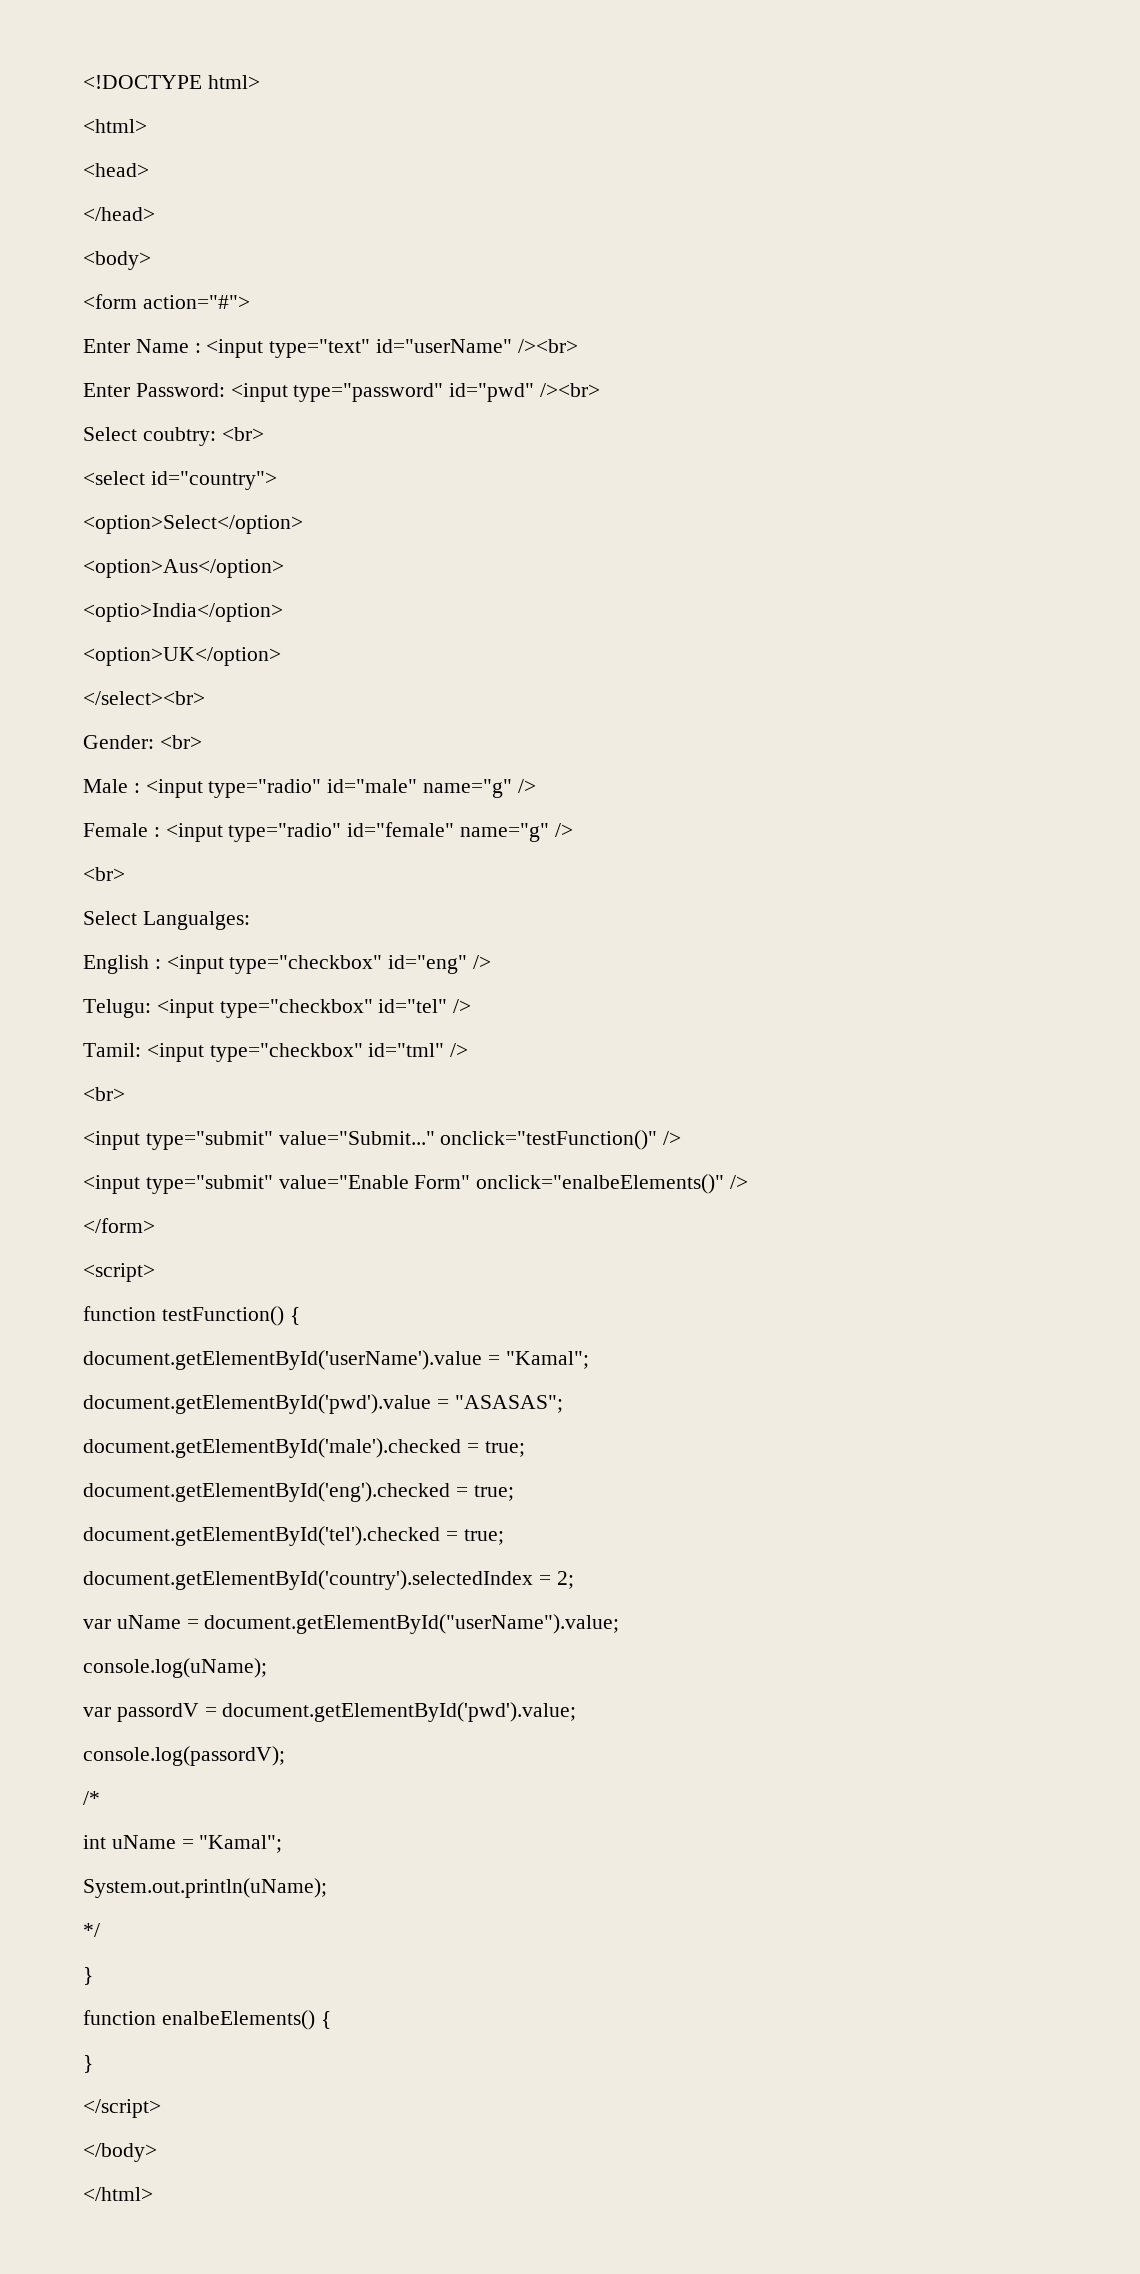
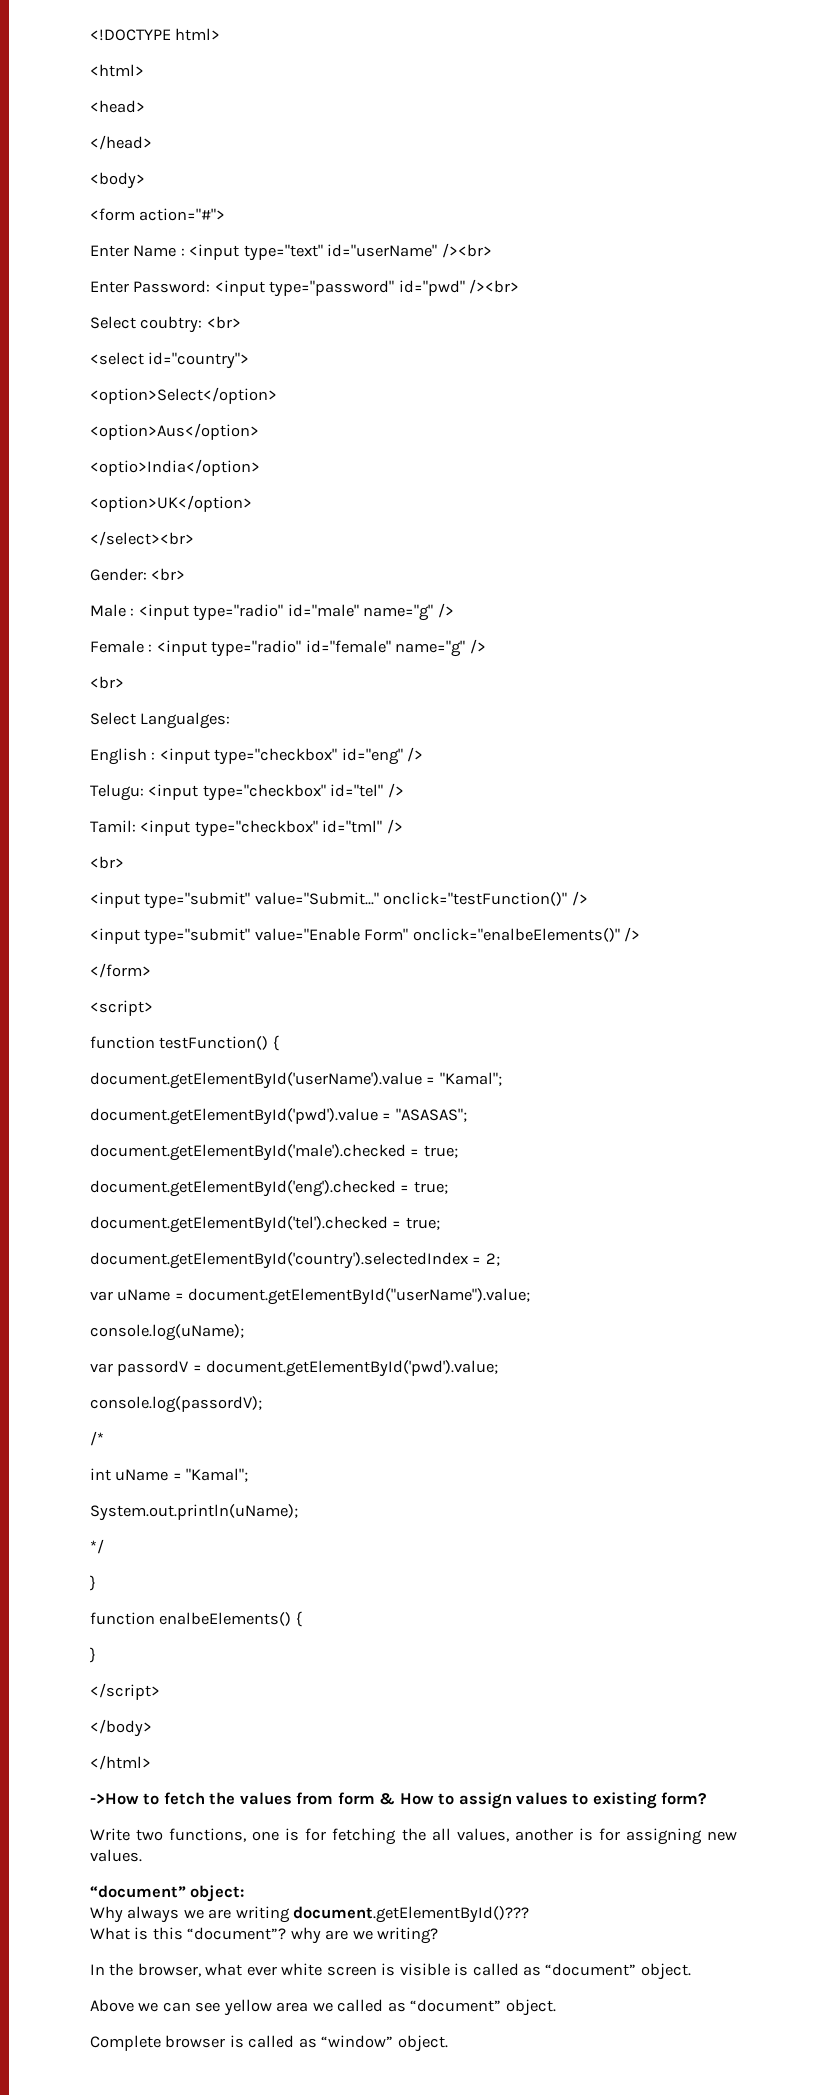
(153, 2194) none -> [90,1792,708,1809] [90,1828,737,1845] [90,1849,142,1862] [90,1885,245,1902] [90,1906,530,1923] [90,1927,439,1944] [90,1963,691,1980] [90,1999,556,2016] [90,2035,448,2052] // ->How to fetch the values from form & How to assign values to existing form? // Write two functions, one is for fetching the all values, another is for assigning new values. // “document” object: // Why always we are writing document.getElementById()??? // What is this “document”? why are we writing? // In the browser, what ever white screen is visible is called as “document” object. // Above we can see yellow area we called as “document” object. // Complete browser is called as “window” object.

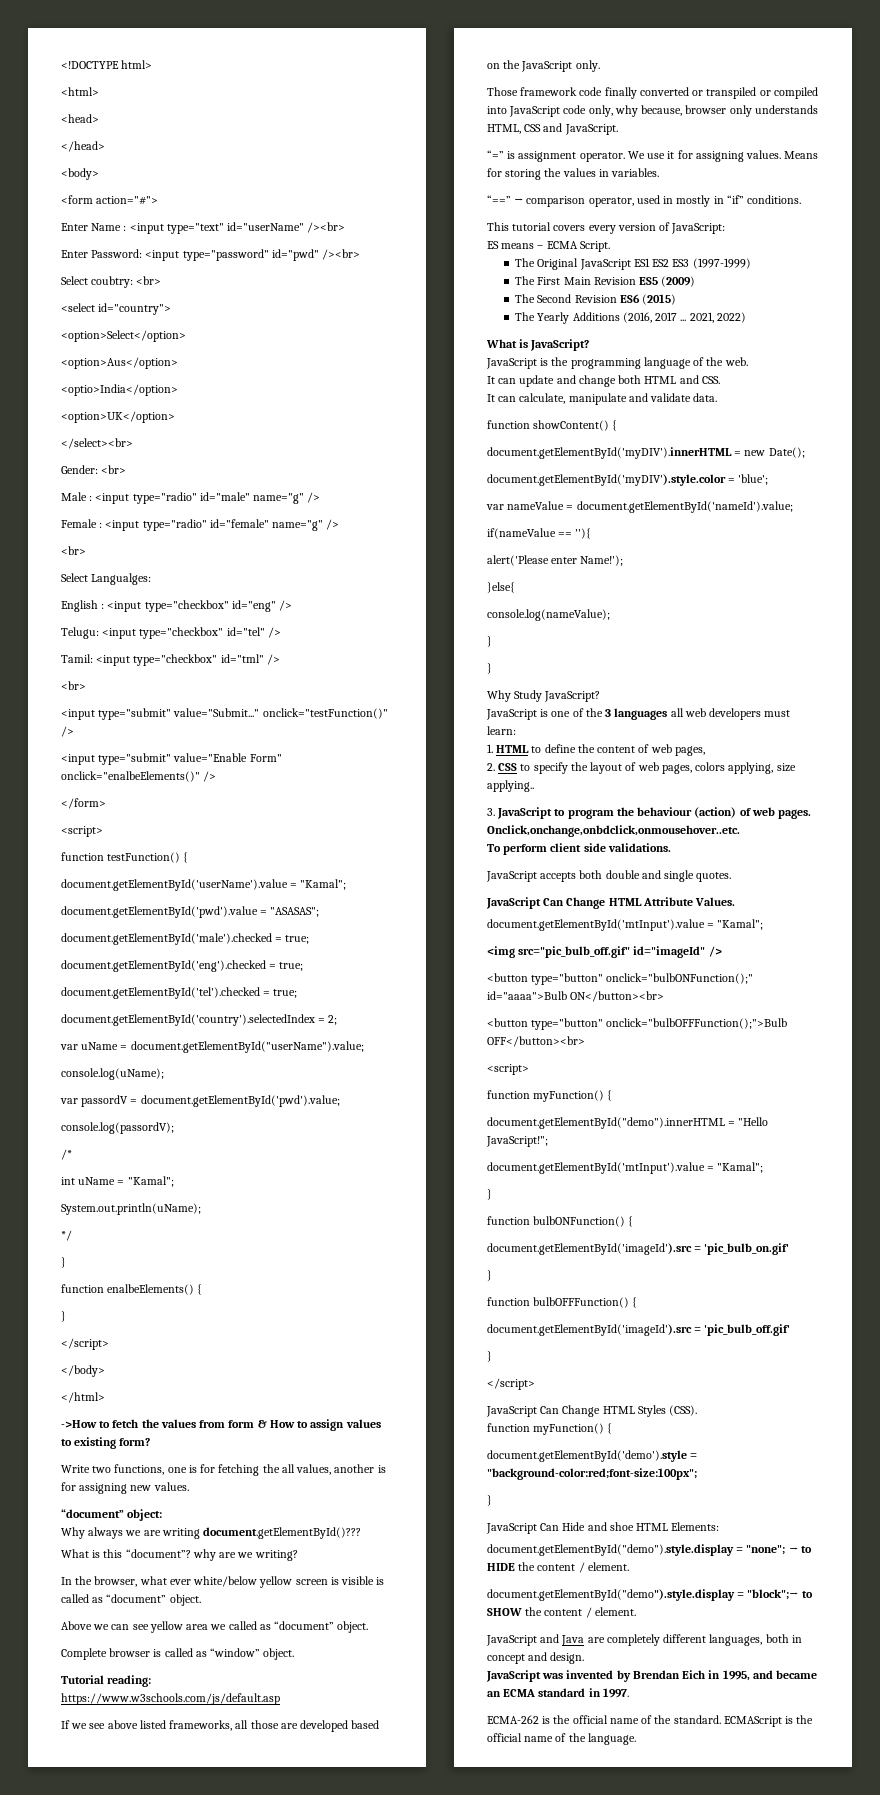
[281,1963,323,1976] white -> [193,1576,293,1588] white/below yellow
(448, 2043) none -> [61,1675,152,1687] [61,1693,280,1705] [61,1720,380,1732] [487,60,600,72] [487,87,818,99] [487,105,818,117] [487,123,618,135] [487,150,819,162] [487,168,660,180] [487,195,802,207] [487,222,726,234] [487,241,610,252] [515,258,751,270] [515,276,696,287] [515,294,677,305] [515,312,746,324] [486,339,590,351] [486,357,748,369] [487,375,720,387] [487,393,718,405] [487,420,618,431] [487,447,805,459] [487,474,769,486] [486,501,793,513] [487,528,592,539] [487,555,624,566] [487,582,515,593] [487,609,610,621] [487,636,492,647] [487,663,492,674] [487,690,601,702] [486,708,791,720] [487,726,516,735] [487,744,705,756] [487,762,796,774] [487,780,534,792] [487,807,812,819] [487,825,740,837] [487,843,671,855] [486,870,732,882] [486,897,736,909] [487,919,764,931] [487,946,722,958] [487,973,754,985] [487,991,665,1002] [487,1018,788,1030] [487,1036,585,1047] [487,1064,529,1075] [487,1090,613,1102] [487,1117,769,1129] [486,1136,548,1147] [487,1162,764,1174] [487,1189,492,1200] [487,1216,634,1227] [487,1243,790,1255] [487,1270,492,1281] [487,1297,638,1308] [487,1324,791,1336] [487,1351,492,1362] [487,1378,535,1390] [486,1405,698,1417] [487,1423,613,1435] [487,1450,698,1462] [487,1468,697,1480] [487,1495,492,1506] [486,1522,720,1534] [487,1544,812,1556] [487,1562,629,1573] [487,1589,813,1601] [487,1607,636,1618] [486,1634,802,1646] [487,1652,585,1664] [486,1670,818,1682] [487,1688,629,1698] [487,1715,814,1727] [487,1733,636,1745] // Tutorial reading: // https://www.w3schools.com/js/default.asp // If we see above listed frameworks, all those are developed based on the JavaScript only. // Those framework code finally converted or transpiled or compiled into JavaScript code only, why because, browser only understands HTML, CSS and JavaScript. // “=” is assignment operator. We use it for assigning values. Means for storing the values in variables. // “==” → comparison operator, used in mostly in “if” conditions. // This tutorial covers every version of JavaScript: // ES means – ECMA Script. // The Original JavaScript ES1 ES2 ES3 (1997-1999) // The First Main Revision ES5 (2009) // The Second Revision ES6 (2015) // The Yearly Additions (2016, 2017 ... 2021, 2022) // What is JavaScript? // JavaScript is the programming language of the web. // It can update and change both HTML and CSS. // It can calculate, manipulate and validate data. // function showContent() { // document.getElementById('myDIV').innerHTML = new Date(); // document.getElementById('myDIV').style.color = 'blue'; // var nameValue = document.getElementById('nameId').value; // if(nameValue == ''){ // alert('Please enter Name!'); // }else{ // console.log(nameValue); // } // } // Why Study JavaScript? // JavaScript is one of the 3 languages all web developers must learn: // 1. HTML to define the content of web pages, // 2. CSS to specify the layout of web pages, colors applying, size applying.. // 3. JavaScript to program the behaviour (action) of web pages. Onclick,onchange,onbdclick,onmousehover..etc. // To perform client side validations. // JavaScript accepts both double and single quotes. // JavaScript Can Change HTML Attribute Values. // document.getElementById('mtInput').value = "Kamal"; // <img src="pic_bulb_off.gif" id="imageId" /> // <button type="button" onclick="bulbONFunction();" id="aaaa">Bulb ON</button><br> // <button type="button" onclick="bulbOFFFunction();">Bulb OFF</button><br> // <script> // function myFunction() { // document.getElementById("demo").innerHTML = "Hello JavaScript!"; // document.getElementById('mtInput').value = "Kamal"; // } // function bulbONFunction() { // document.getElementById('imageId').src = 'pic_bulb_on.gif' // } // function bulbOFFFunction() { // document.getElementById('imageId').src = 'pic_bulb_off.gif' // } // </script> // JavaScript Can Change HTML Styles (CSS). // function myFunction() { // document.getElementById('demo').style = "background-color:red;font-size:100px"; // } // JavaScript Can Hide and shoe HTML Elements: // document.getElementById("demo").style.display = "none"; → to HIDE the content / element. // document.getElementById("demo").style.display = "block";→ to SHOW the content / element. // JavaScript and Java are completely different languages, both in concept and design. // JavaScript was invented by Brendan Eich in 1995, and became an ECMA standard in 1997. // ECMA-262 is the official name of the standard. ECMAScript is the official name of the language.

